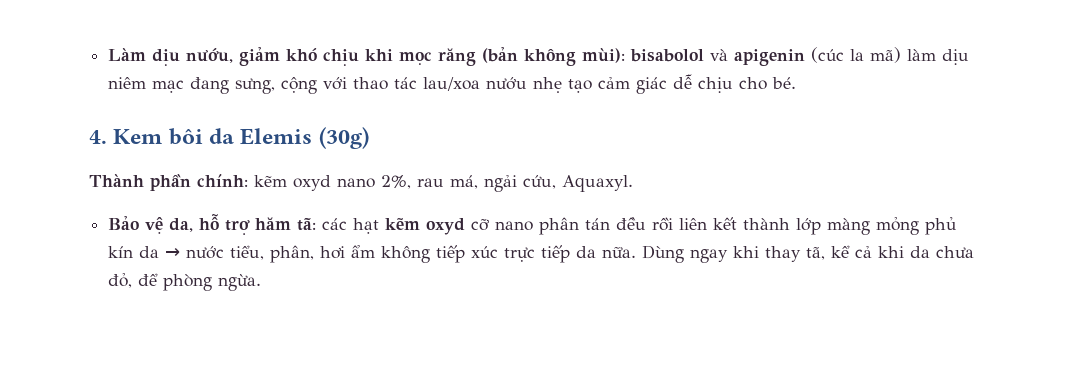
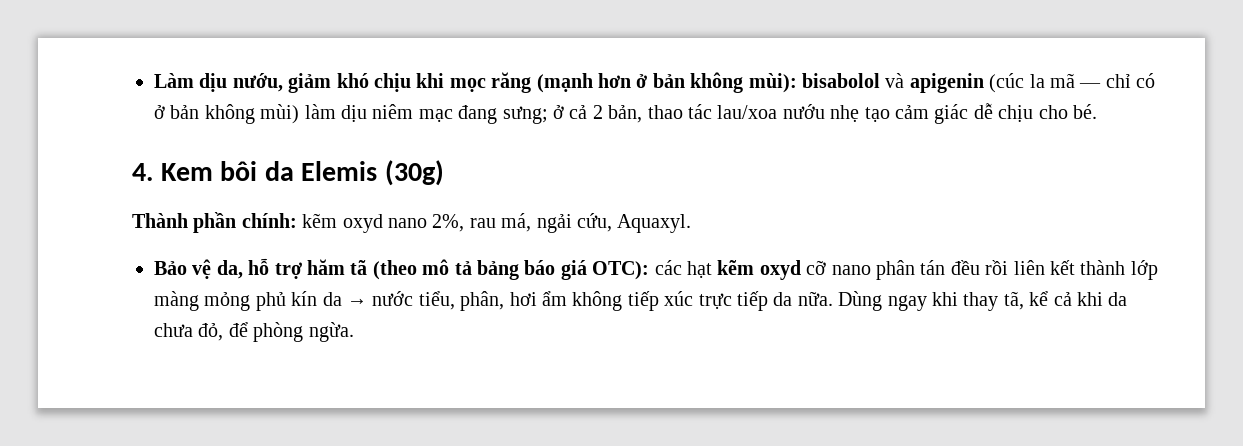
[482,47,519,63] (bản -> [536,73,685,93] (mạnh hơn ở bản
[870,47,902,63] mã) -> [1049,73,1156,88] [154,104,300,124] mã — chỉ có ở bản không mùi)
[235,77,348,94] sưng, cộng với -> [502,105,643,124] sưng; ở cả 2 bản,
[297,217,317,231] tã: -> [350,259,650,280] tã (theo mô tả bảng báo giá OTC):

